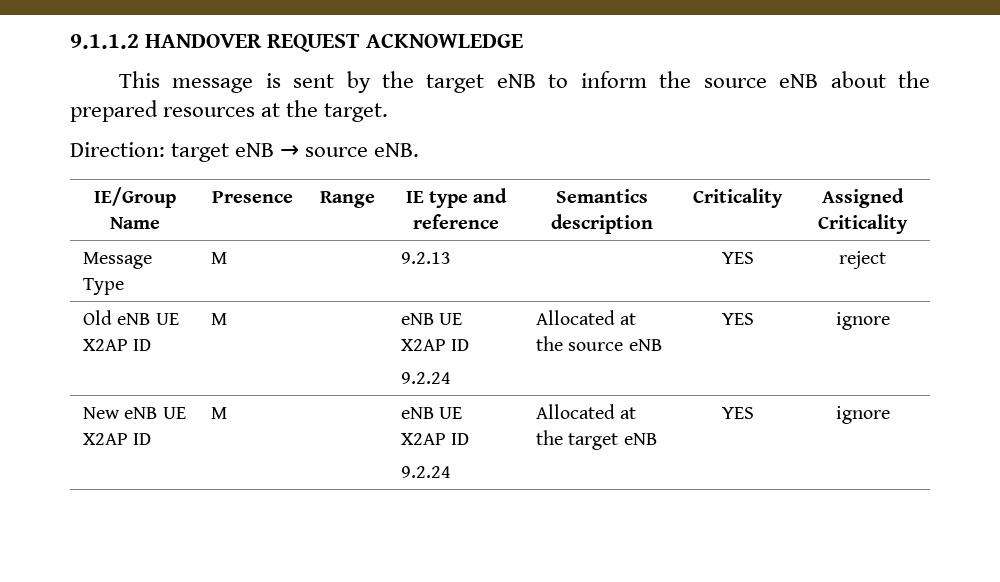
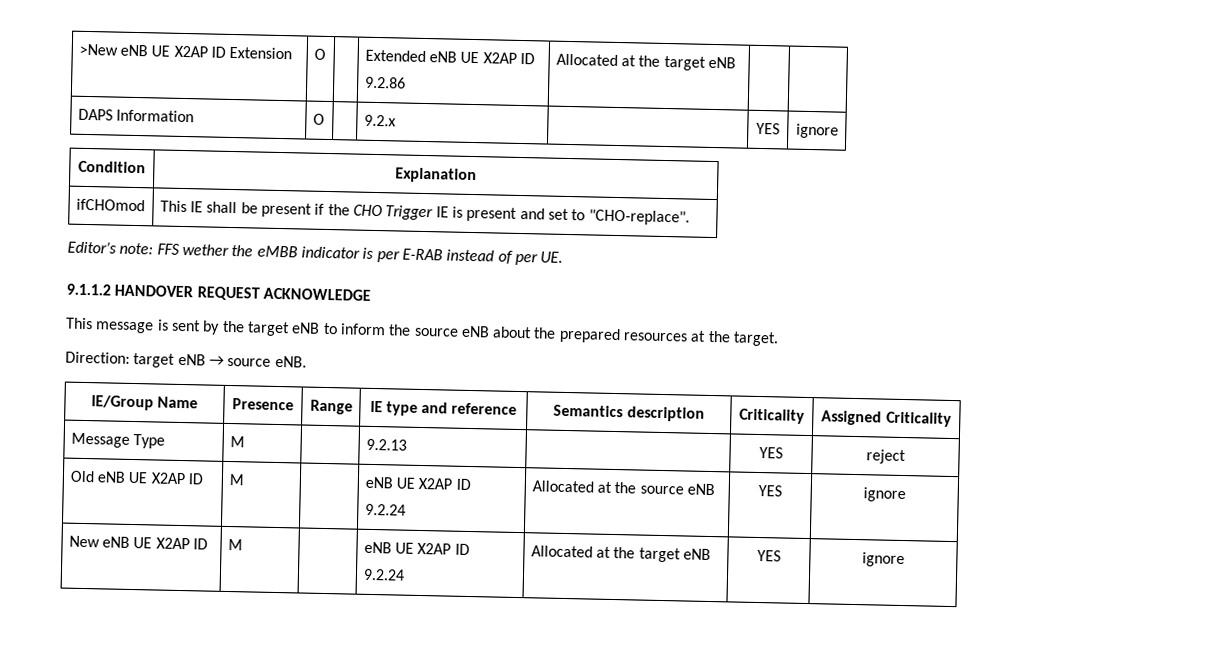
(70, 41) none -> [78,43,293,60] [313,48,326,60] [364,49,535,65] [364,76,406,89] [555,53,736,71] [77,108,195,123] [312,113,325,125] [363,114,396,127] [756,122,780,135] [795,123,839,139] [78,160,146,174] [395,167,477,184] [75,198,145,212] [159,200,690,226] [67,240,564,266] >New eNB UE X2AP ID Extension | O | | Extended eNB UE X2AP ID // 9.2.86 | Allocated at the target eNB | | // DAPS Information | O | | 9.2.x | | YES | ignore // Condition | Explanation // ifCHOmod | This IE shall be present if the CHO Trigger IE is present and set to "CHO-replace". // Editor’s note: FFS wether the eMBB indicator is per E-RAB instead of per UE. //

